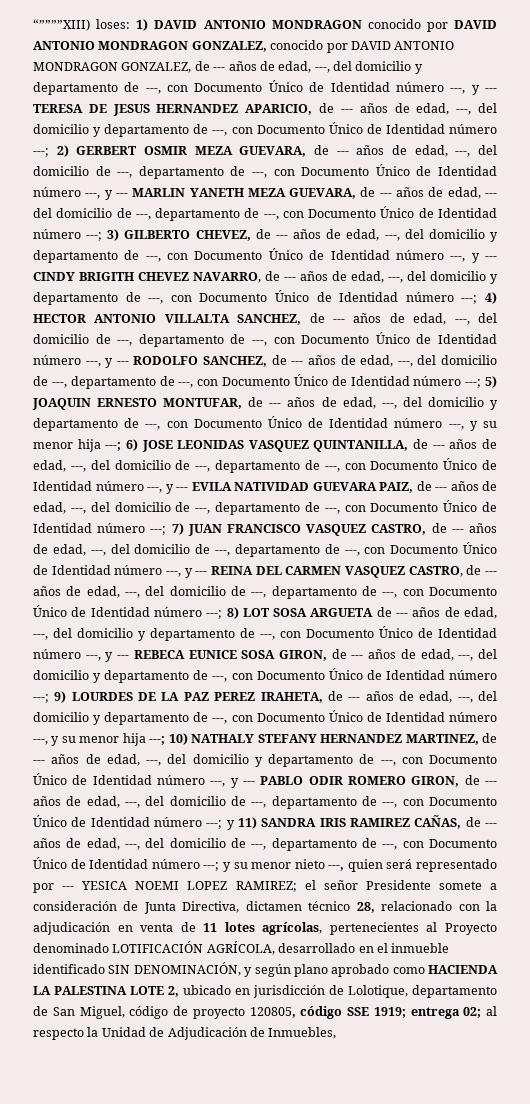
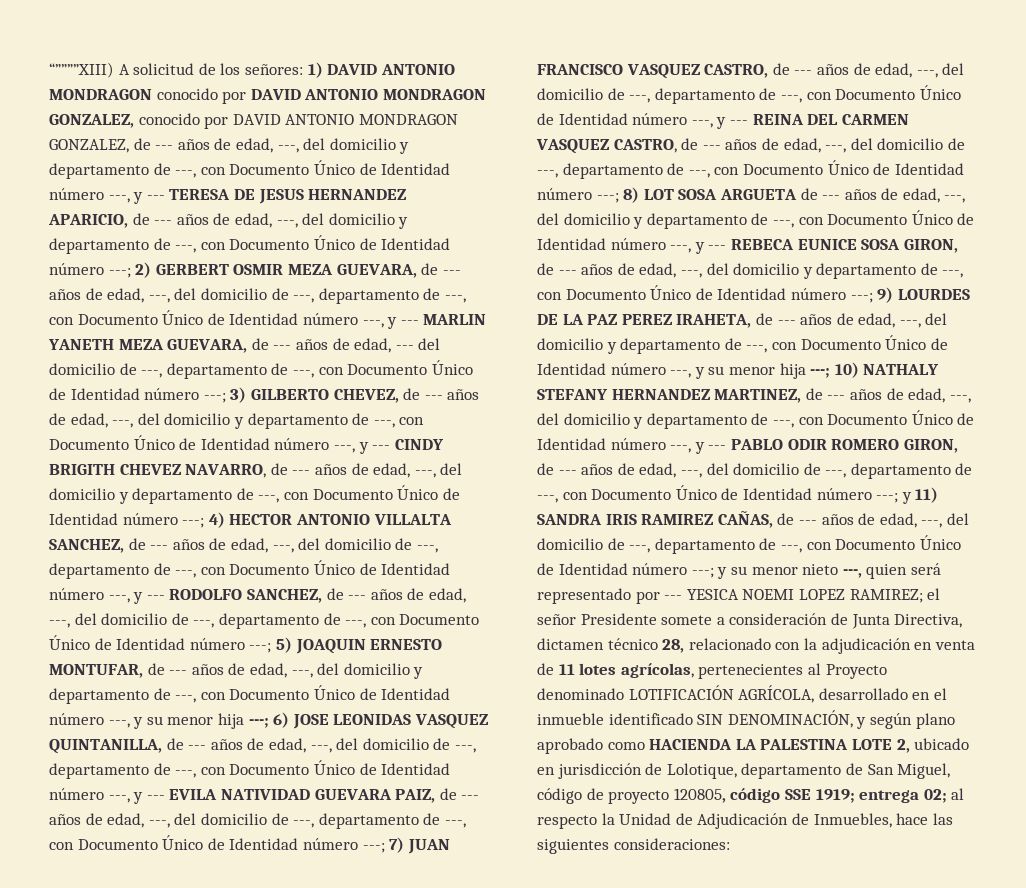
[96,19,131,29] loses: -> [118,63,303,75] A solicitud de los señores:
(337, 1033) none -> [896,813,953,825] [537,838,730,854] hace las siguientes consideraciones:

